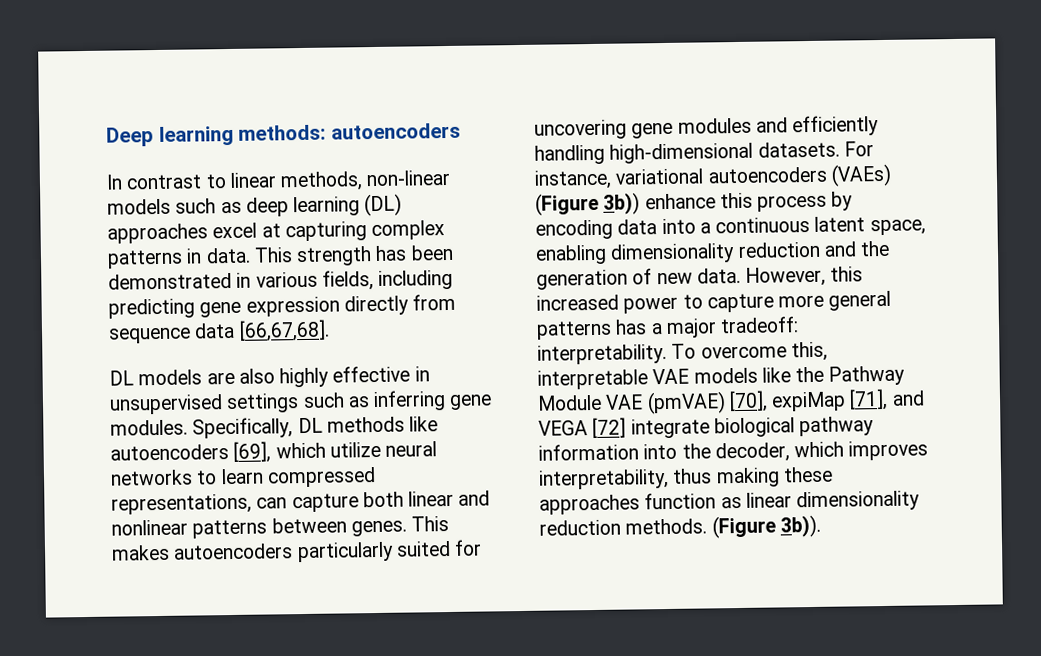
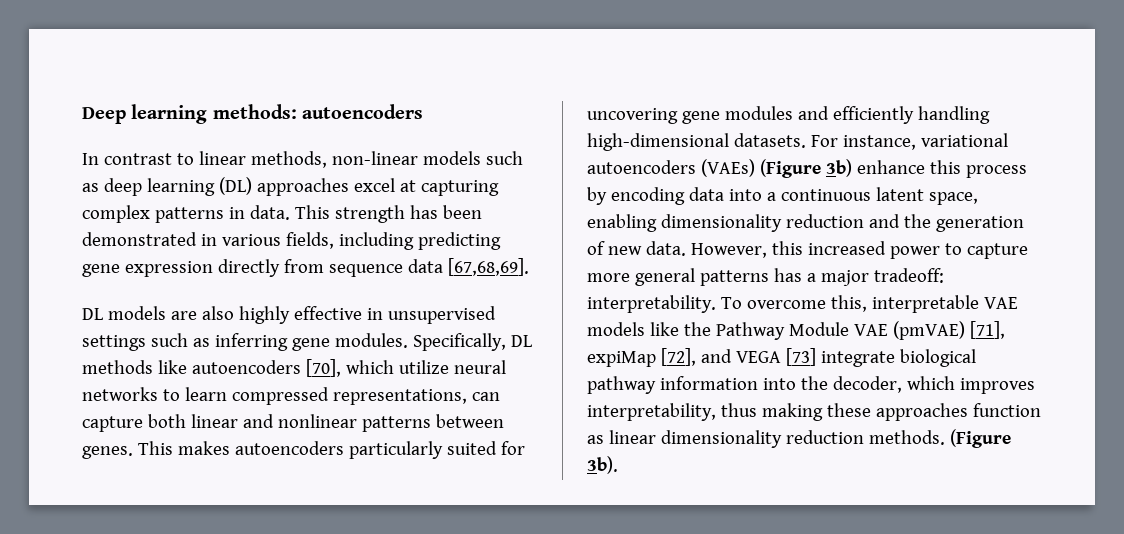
[238,319,330,342] [66,67,68]. -> [447,258,529,276] [67,68,69].
[233,441,272,463] [69], -> [305,359,341,377] [70],
[603,192,641,215] 3b)) -> [825,159,852,177] 3b)
[728,388,889,413] [70], expiMap [71], -> [969,321,1005,339] [587,348,696,367] [71], expiMap [72],
[592,417,627,439] [72] -> [785,348,816,366] [73]
[779,514,821,538] 3b)). -> [587,456,618,474] 3b).

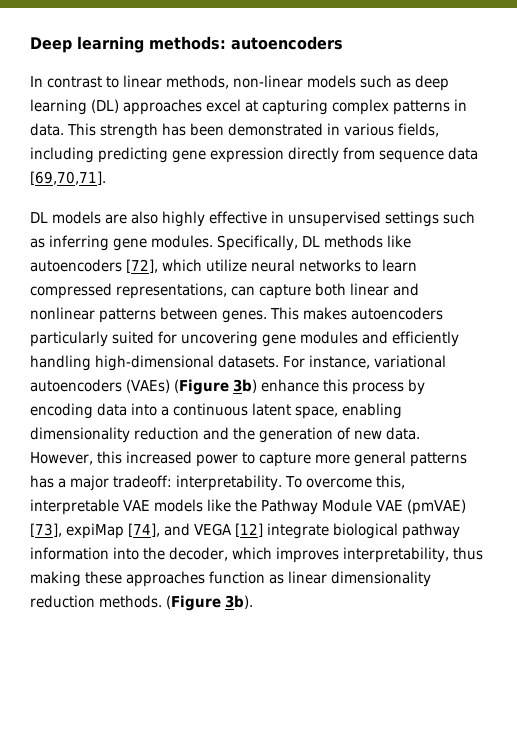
[447,258,529,276] [67,68,69]. -> [30,171,106,185] [69,70,71].
[305,359,341,377] [70], -> [126,259,159,273] [72],
[969,321,1005,339] [587,348,696,367] [71], expiMap [72], -> [30,523,161,539] [73], expiMap [74],
[785,348,816,366] [73] -> [235,523,264,537] [12]

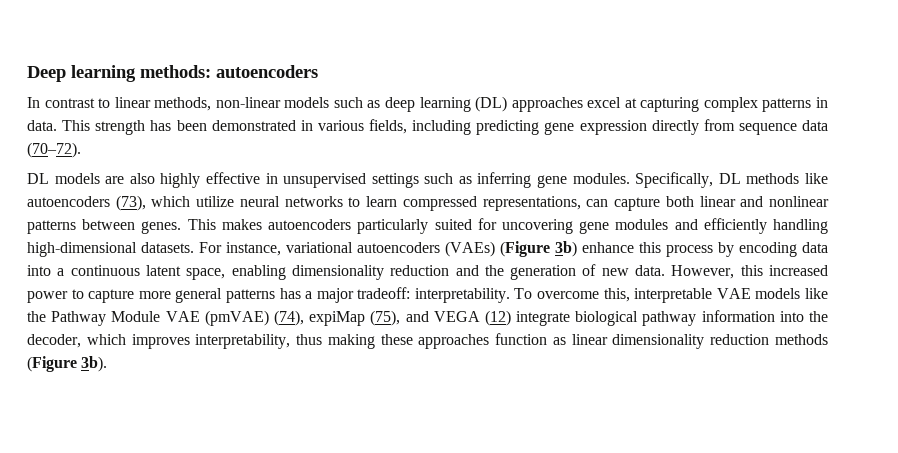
[30,171,106,185] [69,70,71]. -> [27,142,81,158] (70–72).
[126,259,159,273] [72], -> [115,195,146,211] (73),
[30,523,161,539] [73], expiMap [74], -> [273,310,401,326] (74), expiMap (75),
[235,523,264,537] [12] -> [484,310,511,326] (12)
[99,595,163,608] methods. -> [774,334,828,345] methods

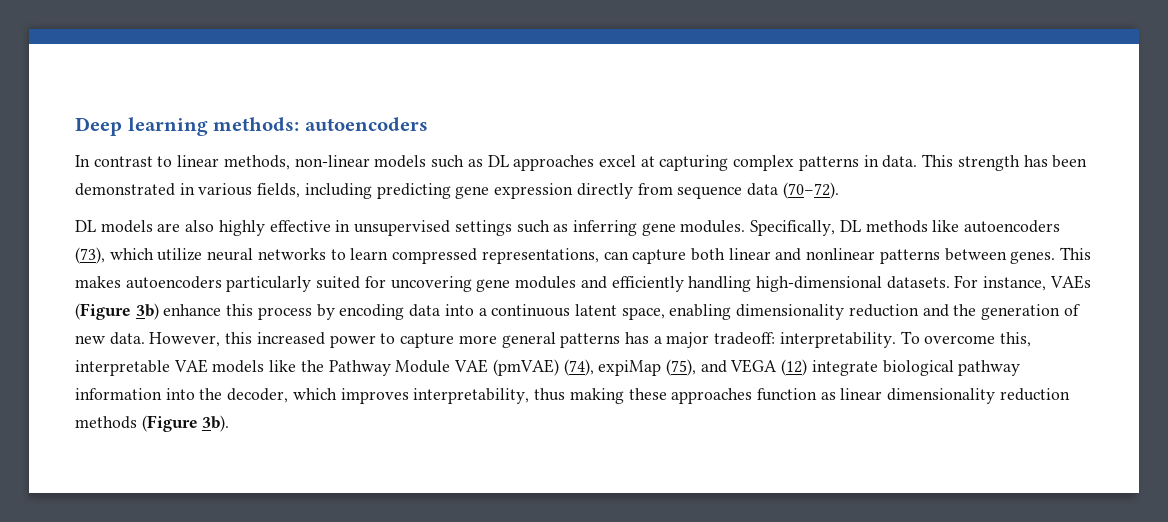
[384,96,508,112] deep learning (DL) -> [487,155,509,167] DL
[286,241,495,257] variational autoencoders (VAEs) -> [1049,275,1091,289] VAEs

